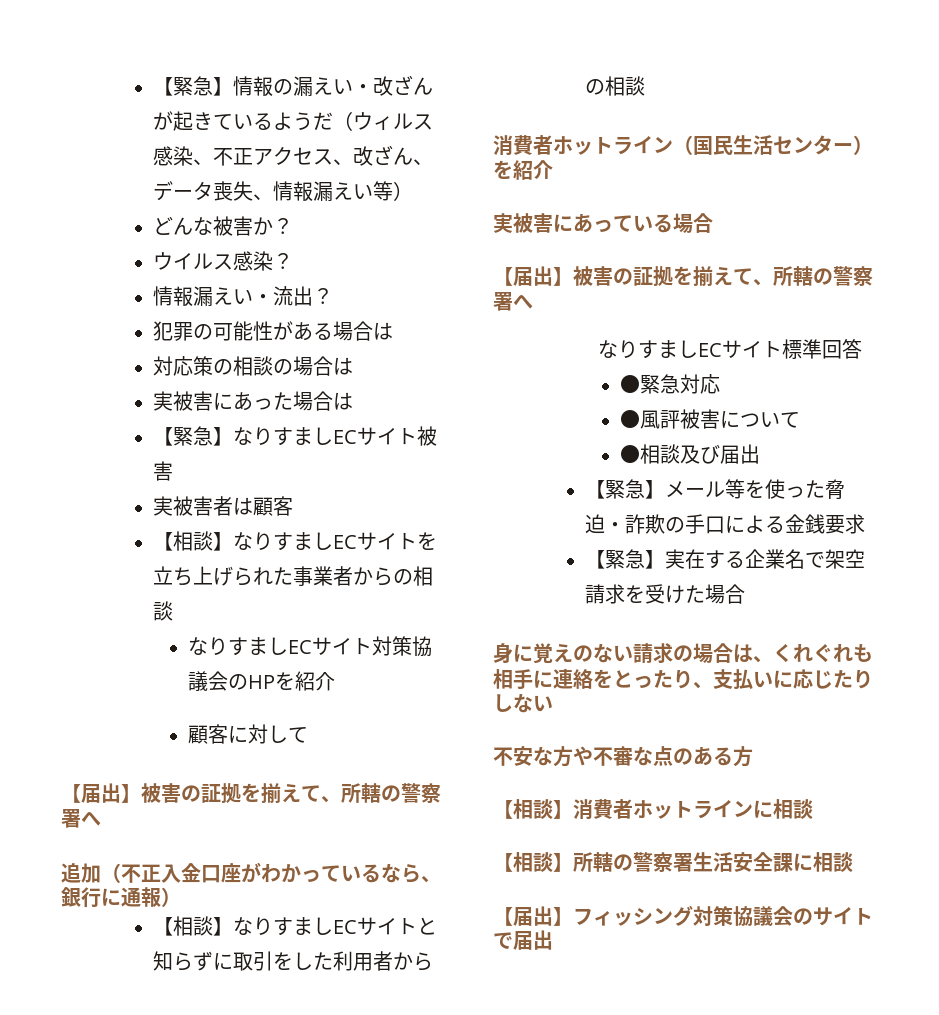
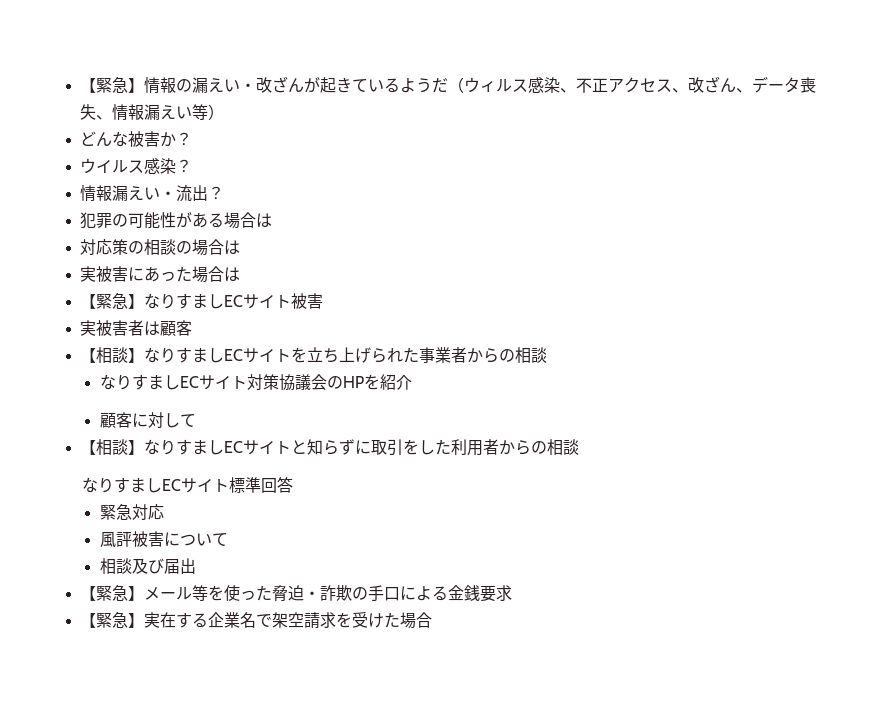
[61,783,441,804] [61,809,101,828] [61,862,441,883] [61,887,181,908] // 【届出】被害の証拠を揃えて、所轄の警察署へ // 追加（不正入金口座がわかっているなら、銀行に通報） -> (196, 420) none
[493,135,873,156] [493,160,553,180] [493,213,713,233] [493,266,873,287] [493,292,533,311] // 消費者ホットライン（国民生活センター）を紹介 // 実被害にあっている場合 // 【届出】被害の証拠を揃えて、所轄の警察署へ -> (580, 447) none
[619,375,640,394] ● -> (294, 485) none
[619,410,640,429] ● -> (164, 512) none
[619,445,640,464] ● -> (228, 539) none
[493,643,873,664] [493,668,873,690] [493,693,553,713] [493,746,753,767] [493,799,813,820] [493,852,853,872] [493,905,873,926] [493,930,553,950] // 身に覚えのない請求の場合は、くれぐれも相手に連絡をとったり、支払いに応じたりしない // 不安な方や不審な点のある方 // 【相談】消費者ホットラインに相談 // 【相談】所轄の警察署生活安全課に相談 // 【届出】フィッシング対策協議会のサイトで届出 -> (433, 620) none

